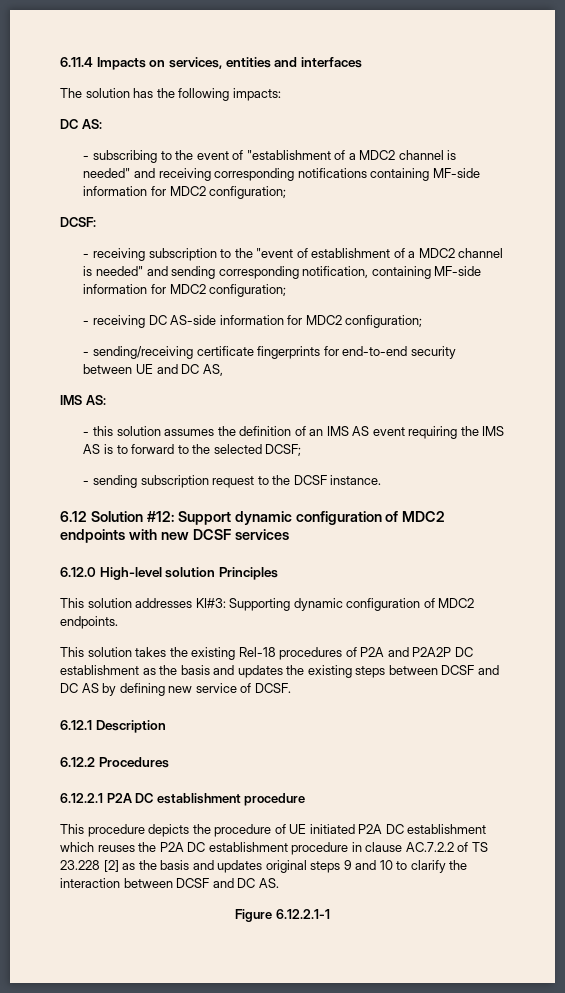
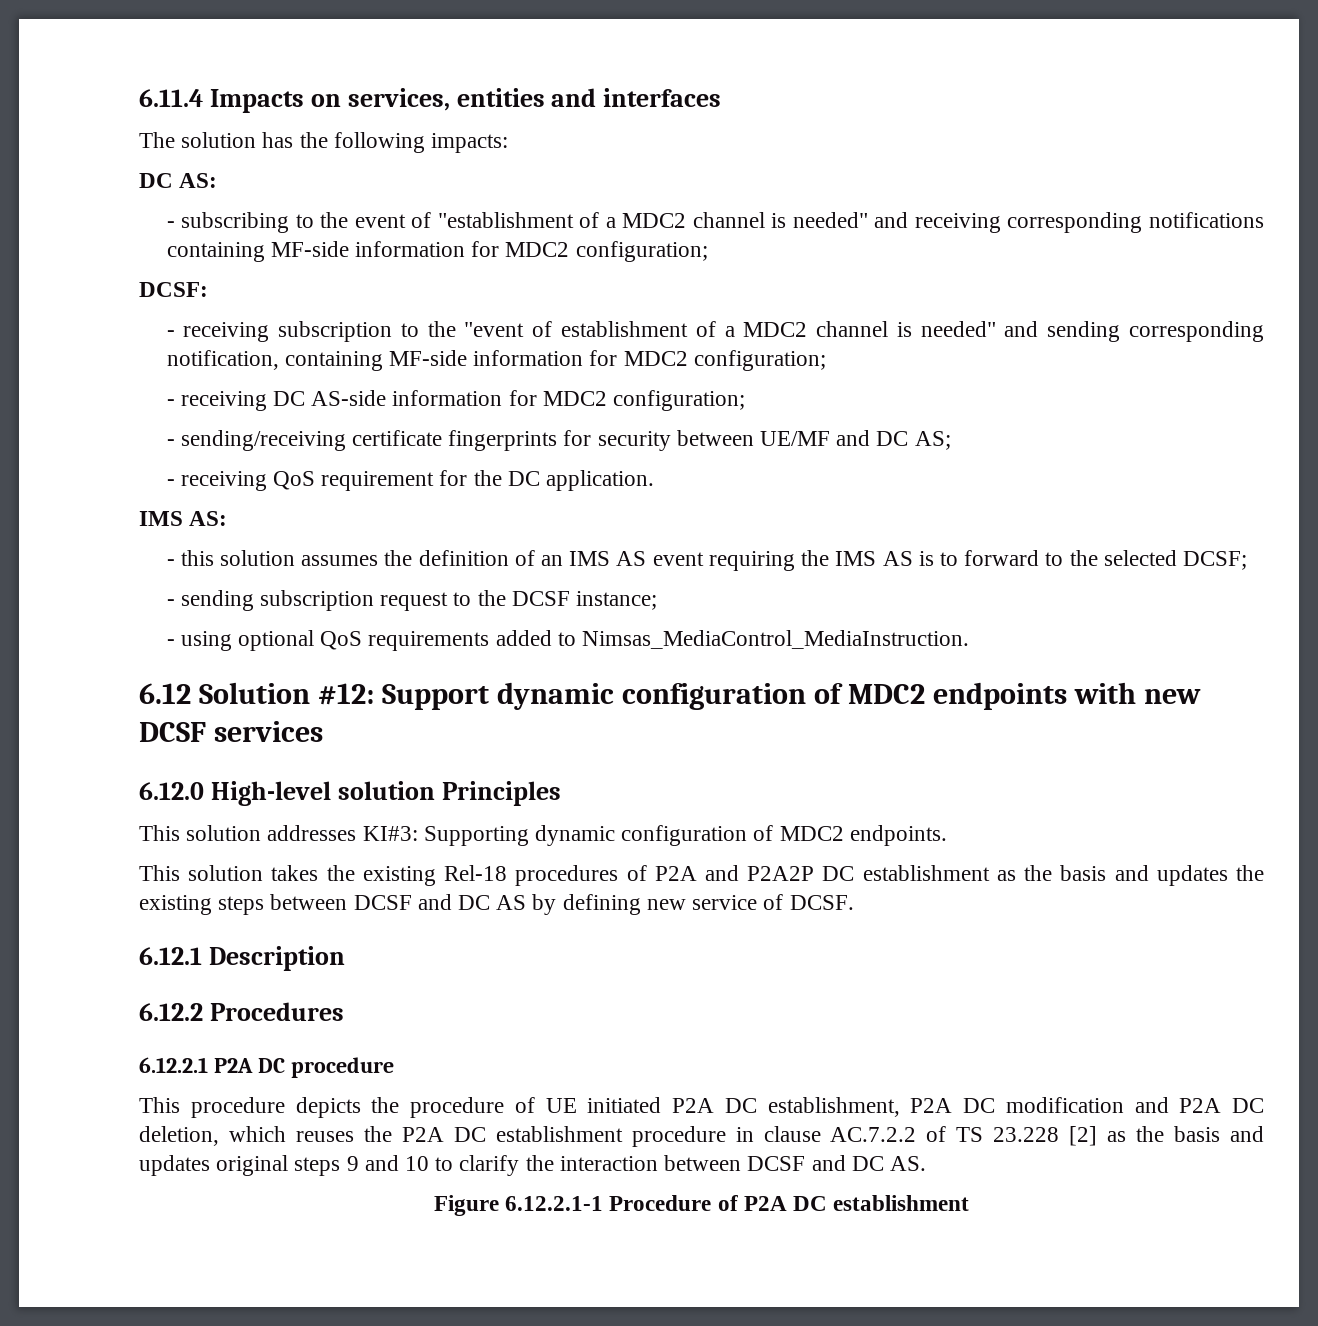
[342,346,408,356] end-to-end -> (592, 438) none
[135,364,223,376] UE and DC AS, -> [760,430,951,450] [166,470,655,491] UE/MF and DC AS; // - receiving QoS requirement for the DC application.
[330,475,382,485] instance. -> [576,591,658,610] [166,630,970,651] instance; // - using optional QoS requirements added to Nimsas_MediaControl_MediaInstruction.
[156,793,241,804] establishment -> (285, 1065) none
[407,824,487,834] establishment -> [767,1097,1264,1117] [139,1126,219,1146] establishment, P2A DC modification and P2A DC deletion,
(330, 914) none -> [609,1195,970,1211] Procedure of P2A DC establishment

